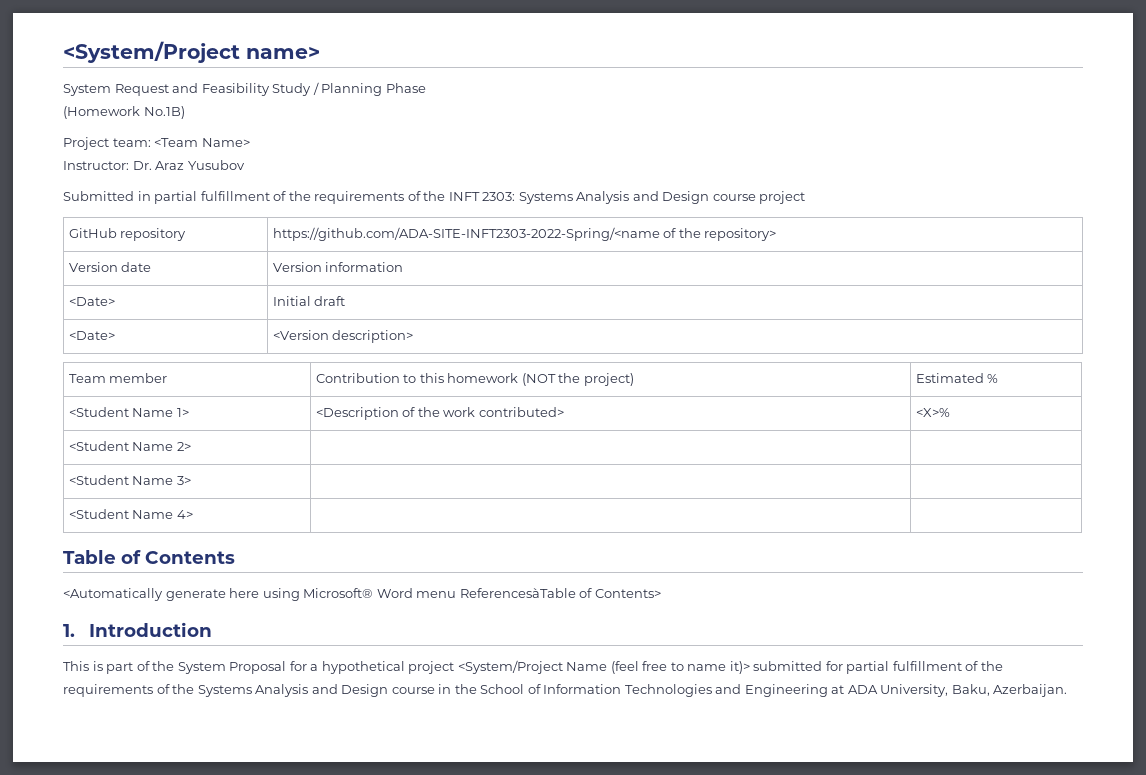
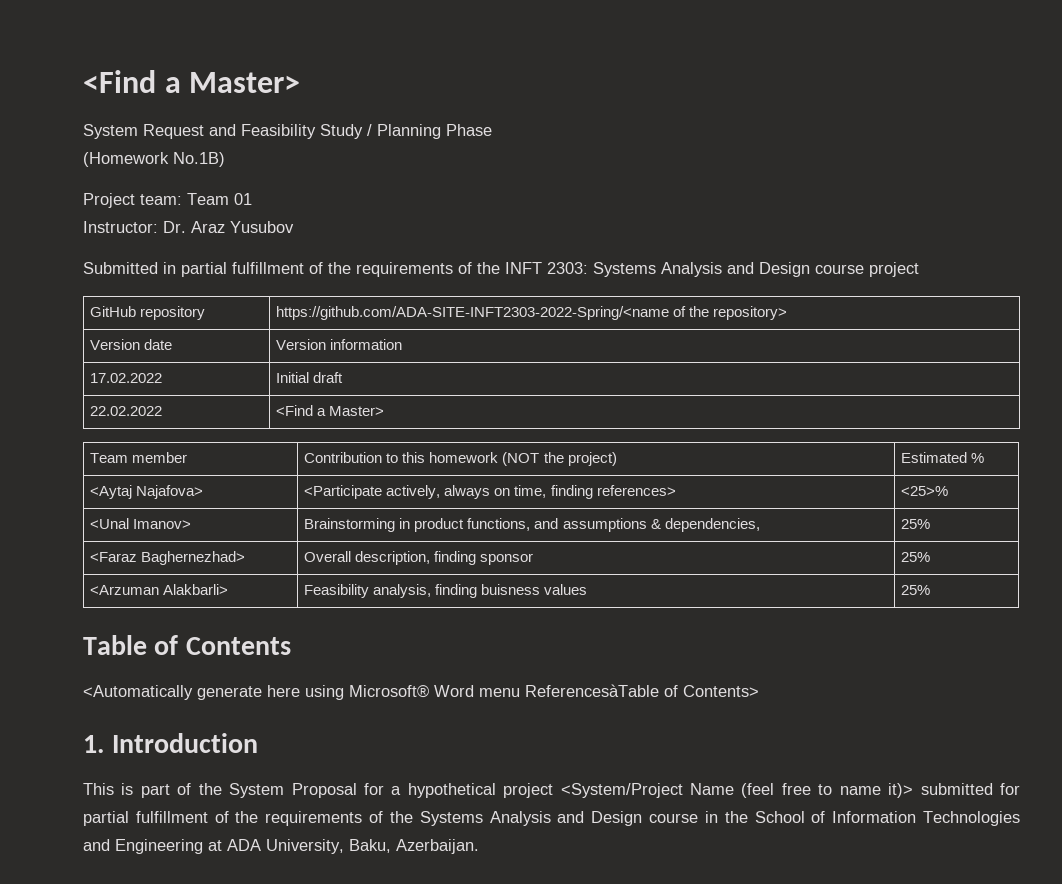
[63,41,320,63] <System/Project name> -> [83,70,301,93] <Find a Master>
[154,138,250,147] <Team Name> -> [187,193,252,205] Team 01
[68,297,115,306] <Date> -> [90,373,163,383] 17.02.2022
[68,331,115,340] [272,330,414,343] <Date> | <Version description> -> [90,406,163,416] [276,405,385,416] 22.02.2022 | <Find a Master>
[68,407,189,417] [315,407,564,420] [915,408,950,417] [68,441,191,451] [68,475,191,485] [68,509,193,519] <Student Name 1> | <Description of the work contributed> | <X>% // <Student Name 2> | | // <Student Name 3> | | // <Student Name 4> | | -> [90,485,204,499] [304,485,676,499] [901,486,949,496] [90,518,192,529] [304,518,760,532] [901,519,931,529] [90,551,246,565] [304,551,534,565] [901,552,931,562] [90,584,229,595] [304,584,588,598] [901,585,931,595] <Aytaj Najafova> | <Participate actively, always on time, finding references> | <25>% // <Unal Imanov> | Brainstorming in product functions, and assumptions & dependencies, | 25% // <Faraz Baghernezhad> | Overall description, finding sponsor | 25% // <Arzuman Alakbarli> | Feasibility analysis, finding buisness values | 25%

